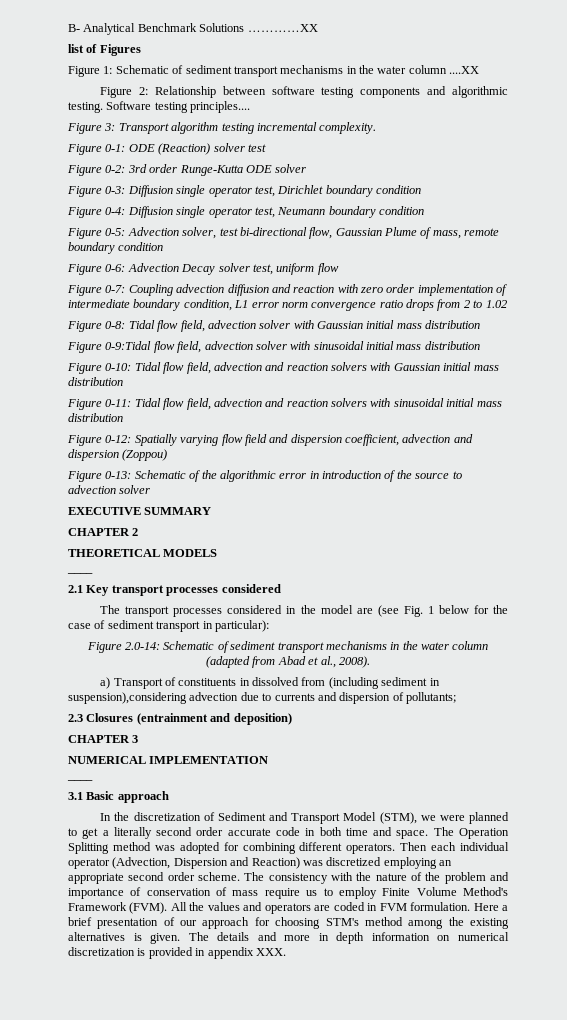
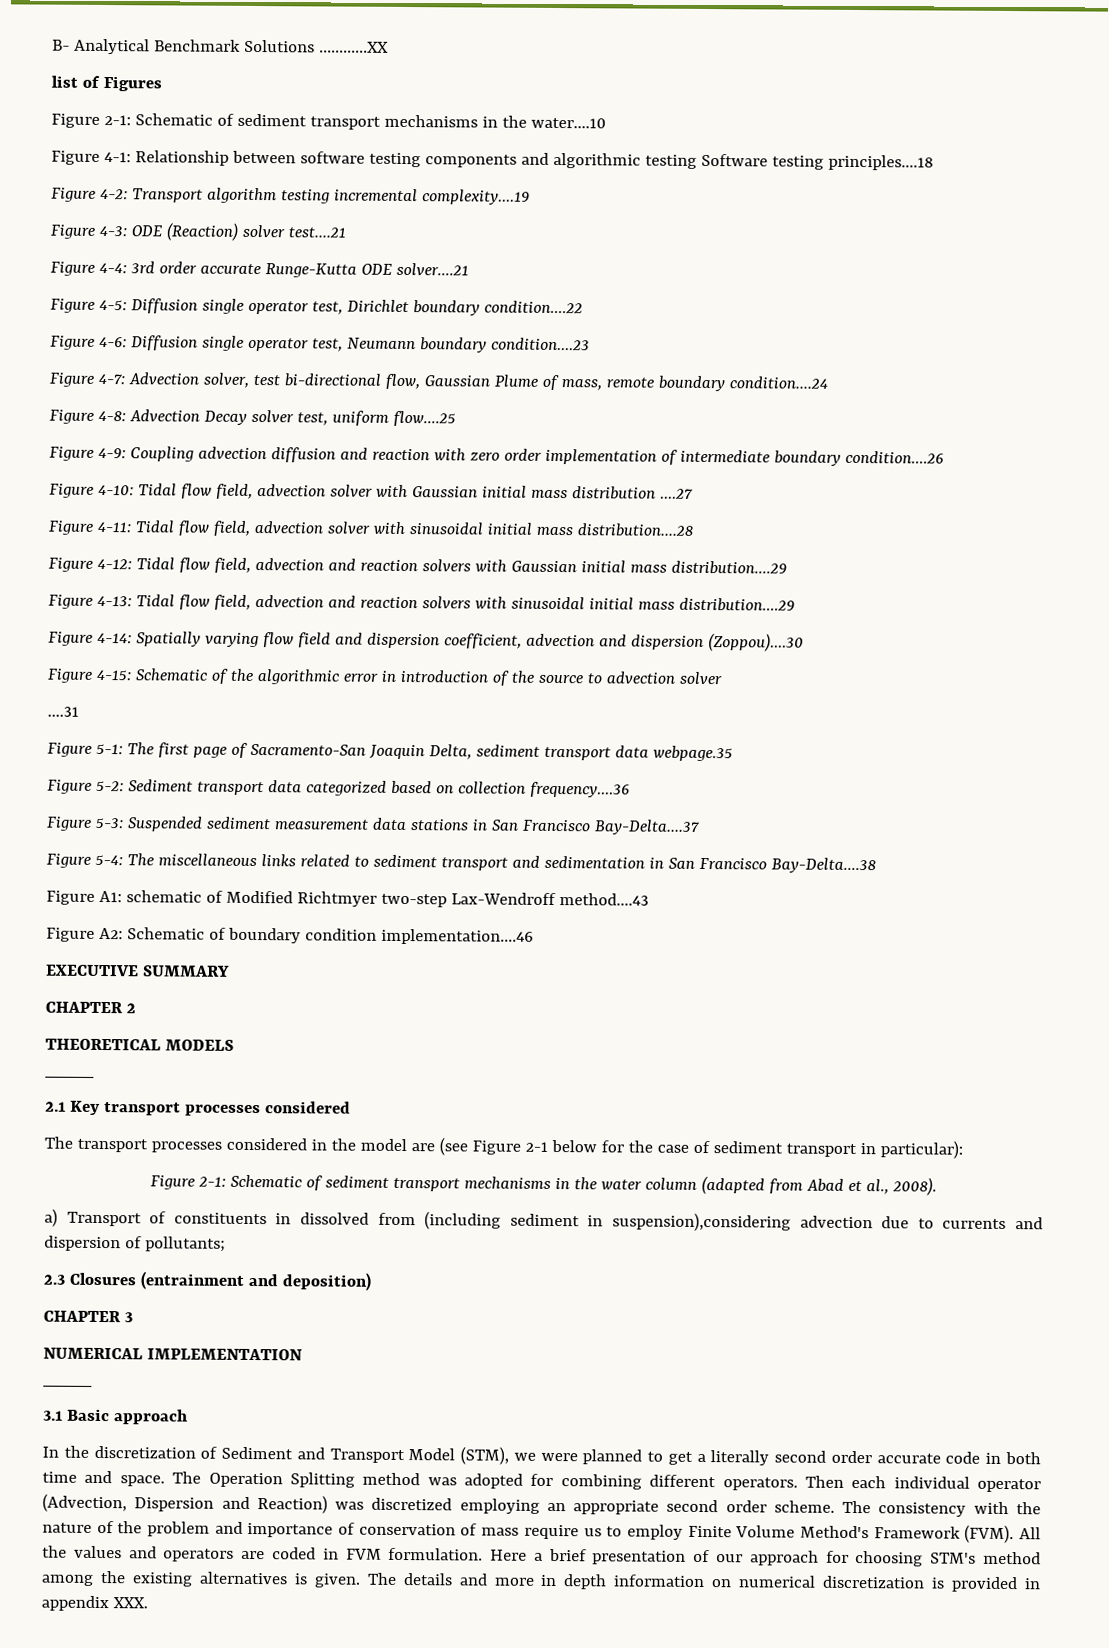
[103,65,480,77] [100,87,149,98] 1: Schematic of sediment transport mechanisms in the water column ....XX // Figure 2: -> [103,113,606,130] [51,150,131,165] 2-1: Schematic of sediment transport mechanisms in the water....10 // Figure 4-1:
[68,102,103,113] testing. -> [644,154,697,169] testing
[190,101,251,113] [67,123,116,134] principles.... // Figure 3: -> [827,154,934,171] [51,187,128,202] principles....18 // Figure 4-2:
[319,122,377,134] [67,144,126,155] complexity. // Figure 0-1: -> [421,189,530,205] [50,224,127,239] complexity....19 // Figure 4-3:
[247,144,266,152] [67,165,126,176] test // Figure 0-2: -> [287,227,346,239] [50,261,127,276] test....21 // Figure 4-4:
(178, 168) none -> [199,263,261,275] accurate
[275,164,307,173] [67,186,126,197] solver // Figure 0-3: -> [395,262,469,277] [50,298,127,313] solver....21 // Figure 4-5:
[376,185,421,194] [67,207,126,218] condition // Figure 0-4: -> [483,300,583,315] [50,335,127,350] condition....22 // Figure 4-6:
[379,206,424,215] [67,228,126,239] condition // Figure 0-5: -> [490,337,590,352] [49,372,125,387] condition....23 // Figure 4-7:
[118,242,164,251] [67,264,126,275] condition // Figure 0-6: -> [728,376,828,390] [49,409,126,424] condition....24 // Figure 4-8:
[317,263,339,275] [67,285,126,296] flow // Figure 0-7: -> [392,410,456,427] [49,446,126,461] flow....25 // Figure 4-9:
[183,299,507,311] [67,321,126,332] condition, L1 error norm convergence ratio drops from 2 to 1.02 // Figure 0-8: -> [844,450,944,465] [49,483,134,498] condition....26 // Figure 4-10:
[67,341,152,353] // Figure 0-9:Tidal -> [659,488,693,500] [48,520,175,535] ....27 // Figure 4-11: Tidal
[424,341,480,350] [67,363,132,374] distribution // Figure 0-10: -> [576,523,693,537] [48,557,132,572] distribution....28 // Figure 4-12:
[68,377,123,386] [67,399,132,410] distribution // Figure 0-11: -> [670,560,787,575] [48,594,132,609] distribution....29 // Figure 4-13:
[68,413,123,422] [67,435,132,446] distribution // Figure 0-12: -> [678,597,795,612] [48,631,132,646] distribution....29 // Figure 4-14:
[122,449,168,461] [67,471,132,482] (Zoppou) // Figure 0-13: -> [707,633,804,652] [47,668,132,683] (Zoppou)....30 // Figure 4-15:
(151, 489) none -> [47,706,79,717] [47,742,733,762] [47,779,630,798] [46,816,700,835] [46,853,876,874] [46,890,649,908] [46,927,534,945] // ....31 // Figure 5-1: The first page of Sacramento-San Joaquin Delta, sediment transport data webpage.35 // Figure 5-2: Sediment transport data categorized based on collection frequency....36 // Figure 5-3: Suspended sediment measurement data stations in San Francisco Bay-Delta....37 // Figure 5-4: The miscellaneous links related to sediment transport and sedimentation in San Francisco Bay-Delta....38 // Figure A1: schematic of Modified Richtmyer two-step Lax-Wendroff method....43 // Figure A2: Schematic of boundary condition implementation....46
[403,606,434,617] Fig. 1 -> [471,1140,548,1155] Figure 2-1
[125,642,160,650] 2.0-14: -> [198,1176,227,1188] 2-1:

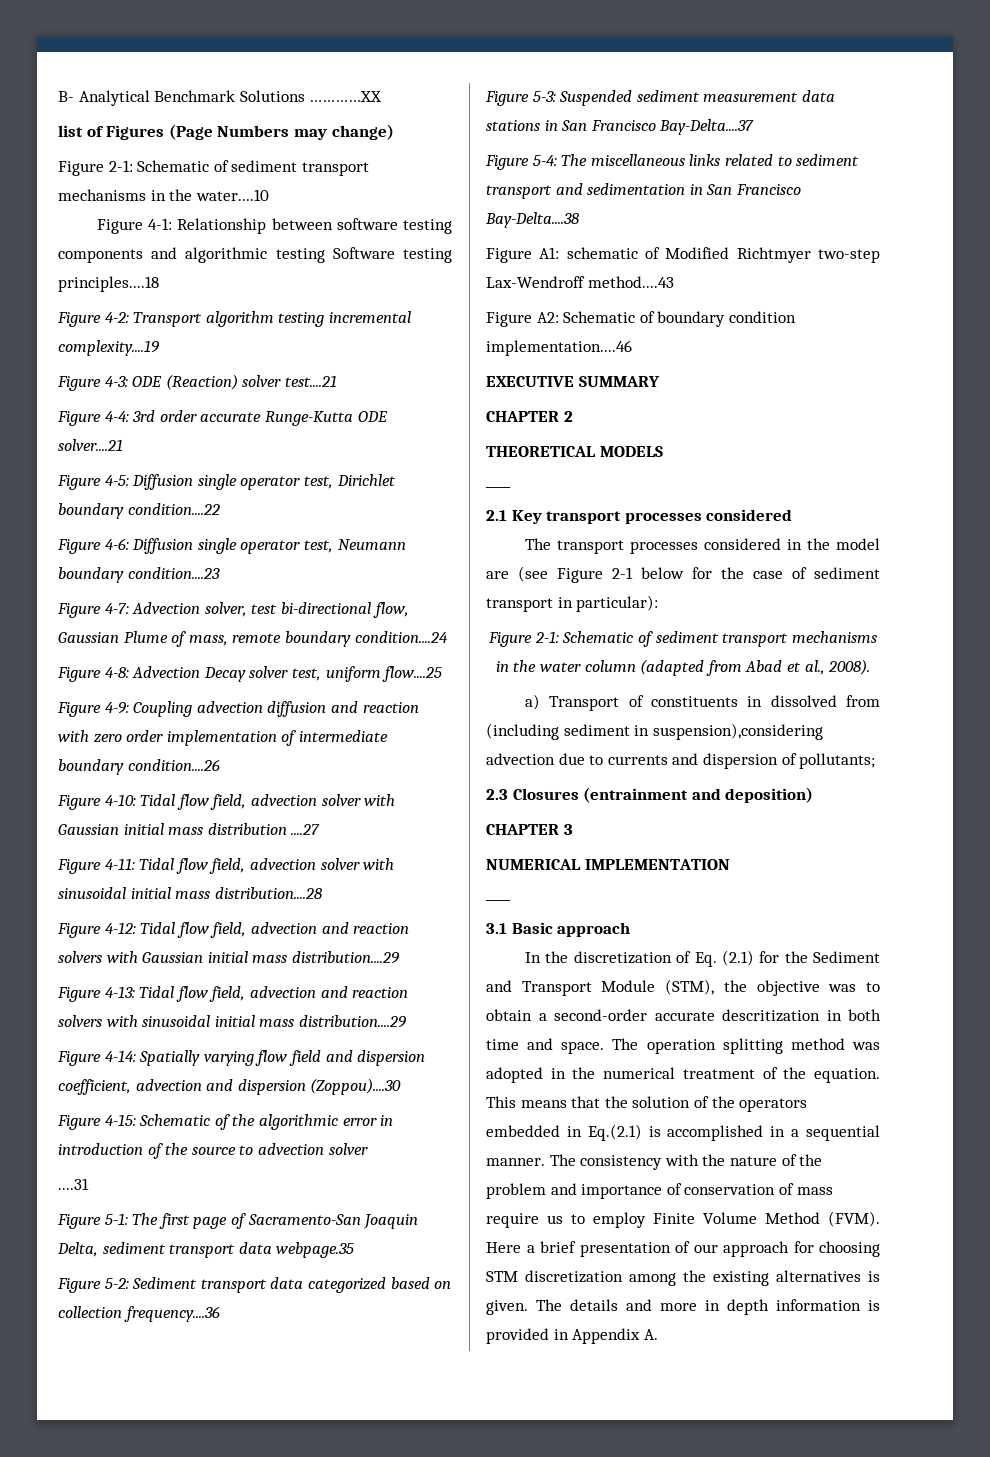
(162, 83) none -> [168,124,394,140] (Page Numbers may change)
[221,1446,981,1466] Sediment and Transport Model (STM), we were planned to get a literally second order accurate code -> [694,950,880,967] [486,979,880,996] [486,1009,820,1022] Eq. (2.1) for the Sediment and Transport Module (STM), the objective was to obtain a second-order accurate descritization
[208,1472,355,1488] Operation Splitting -> [646,1038,783,1054] operation splitting
[530,1473,1041,1493] [42,1493,835,1515] for combining different operators. Then each individual operator (Advection, Dispersion and Reaction) was discretized employing an appropriate second order scheme. -> [550,1067,880,1083] [486,1096,808,1112] [486,1124,880,1141] [486,1158,545,1166] in the numerical treatment of the equation. This means that the solution of the operators embedded in Eq.(2.1) is accomplished in a sequential manner.
[799,1524,1042,1544] [42,1545,484,1562] Method's Framework (FVM). All the values and operators are coded in FVM formulation. -> [765,1211,880,1227] Method (FVM).
[930,1551,1041,1565] STM's method -> [486,1270,623,1283] STM discretization
[711,1575,926,1589] on numerical discretization -> (861, 1305) none
[41,1595,148,1612] appendix XXX. -> [572,1328,658,1344] Appendix A.

